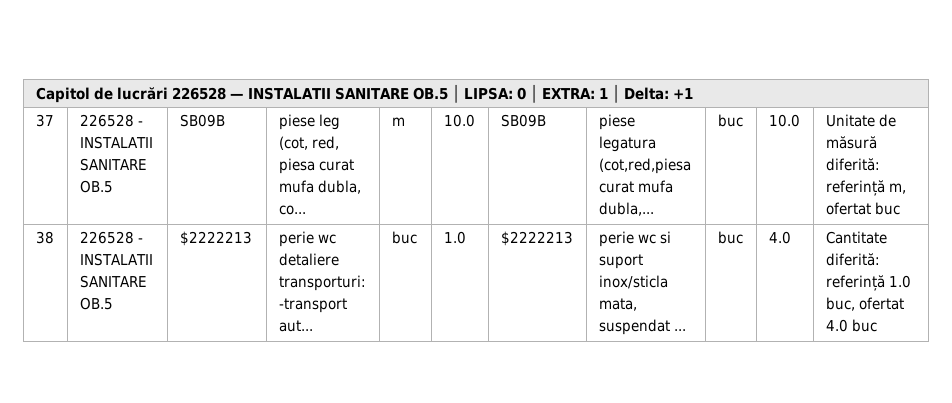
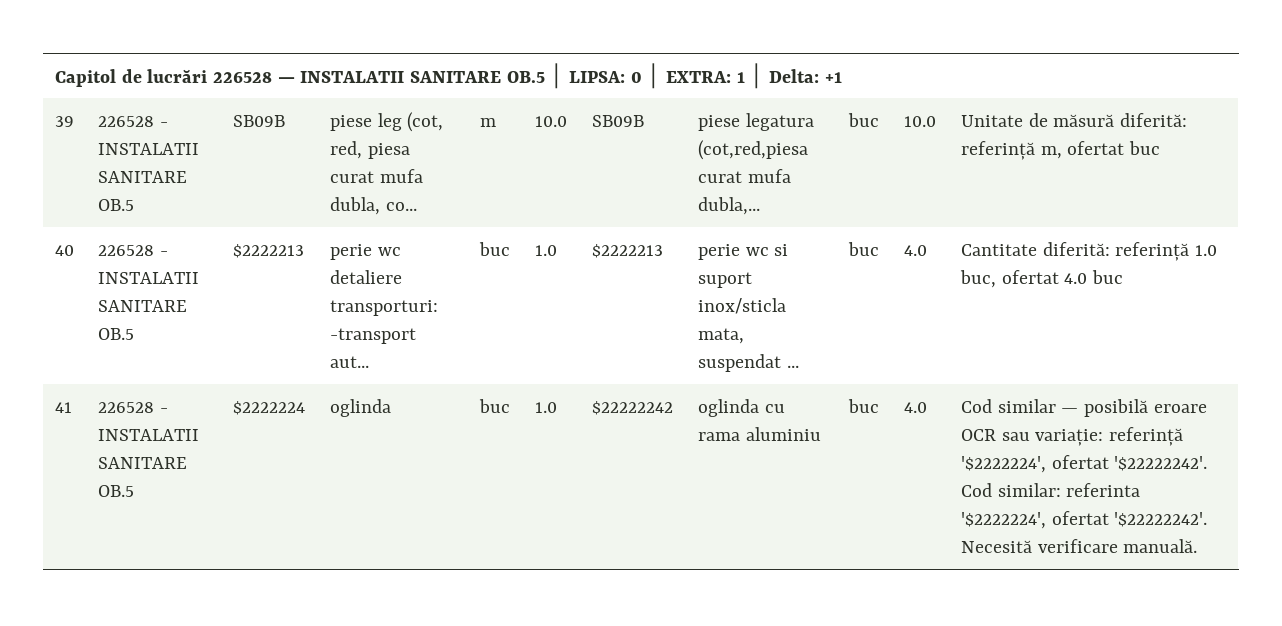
[35,114,54,127] 37 -> [54,116,74,127] 39
[35,231,54,244] 38 -> [54,245,74,256] 40
(877, 325) none -> [54,402,72,413] [97,402,168,413] [97,429,199,441] [97,457,187,469] [97,485,134,497] [232,401,305,415] [329,399,391,417] [478,399,510,413] [534,402,557,413] [591,401,673,415] [697,399,785,417] [697,427,821,441] [847,399,879,413] [903,402,927,413] [960,399,1207,417] [960,427,1183,446] [960,455,1208,473] [960,483,1141,497] [960,511,1208,529] [960,539,1198,553] // 41 | 226528 - INSTALATII SANITARE OB.5 | $2222224 | oglinda | buc | 1.0 | $22222242 | oglinda cu rama aluminiu | buc | 4.0 | Cod similar — posibilă eroare OCR sau variație: referință '$2222224', ofertat '$22222242'. Cod similar: referinta '$2222224', ofertat '$22222242'. Necesită verificare manuală.

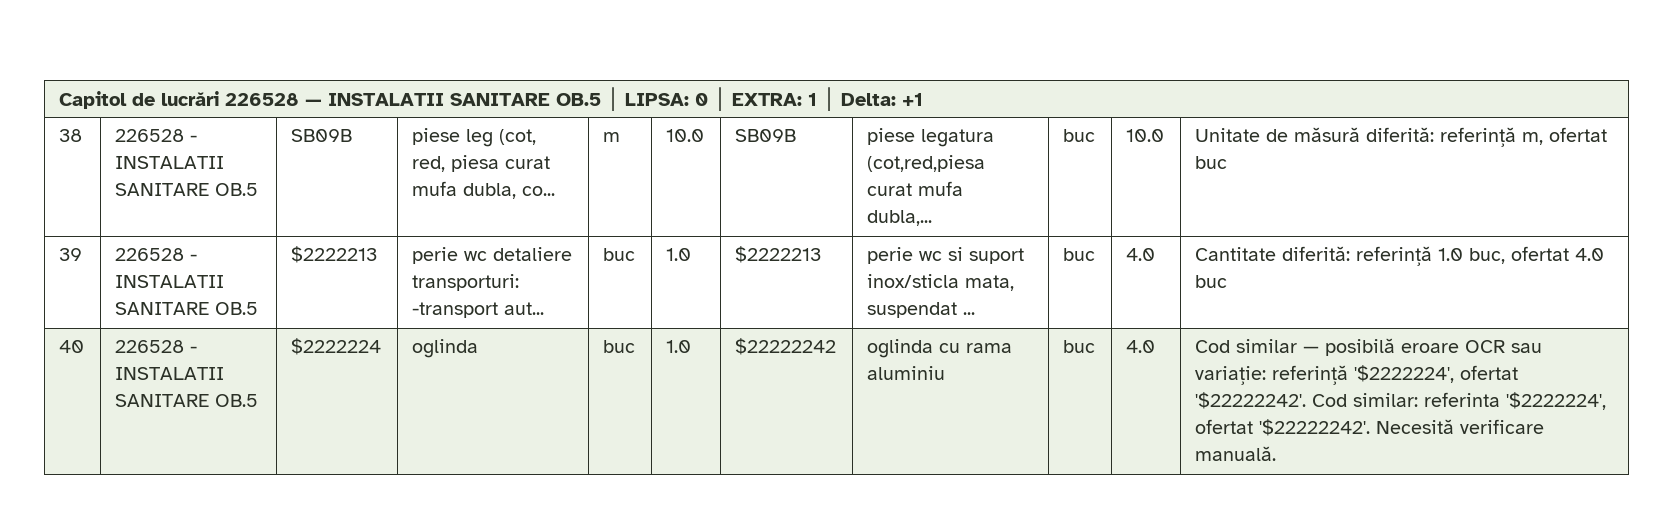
[54,116,74,127] 39 -> [59,129,83,142] 38
[54,245,74,256] 40 -> [59,248,83,261] 39
[54,402,72,413] 41 -> [59,340,85,353] 40

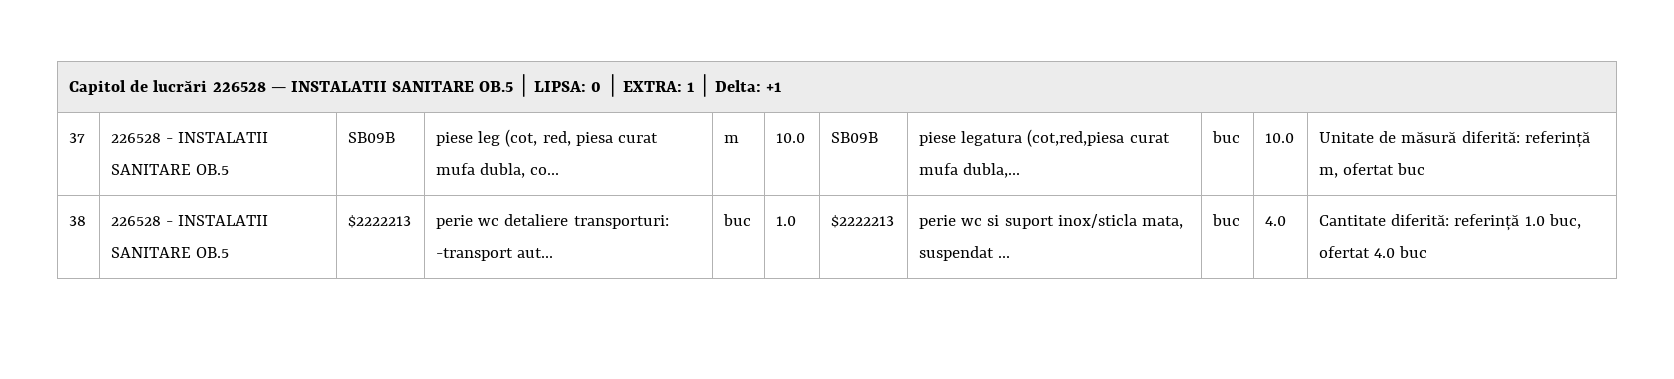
[59,129,83,142] 38 -> [69,133,86,143] 37
[59,248,83,261] 39 -> [69,216,87,226] 38
[59,340,85,353] [115,340,198,353] [115,367,225,380] [115,394,259,407] [291,338,382,355] [412,339,479,358] [603,340,636,353] [666,340,692,353] [735,338,837,355] [867,339,1013,358] [867,366,946,380] [1063,340,1096,353] [1126,340,1156,353] [1195,338,1543,356] [1195,365,1519,385] [1195,392,1607,410] [1195,419,1545,436] [1195,446,1277,461] // 40 | 226528 - INSTALATII SANITARE OB.5 | $2222224 | oglinda | buc | 1.0 | $22222242 | oglinda cu rama aluminiu | buc | 4.0 | Cod similar — posibilă eroare OCR sau variație: referință '$2222224', ofertat '$22222242'. Cod similar: referinta '$2222224', ofertat '$22222242'. Necesită verificare manuală. -> (1428, 252) none

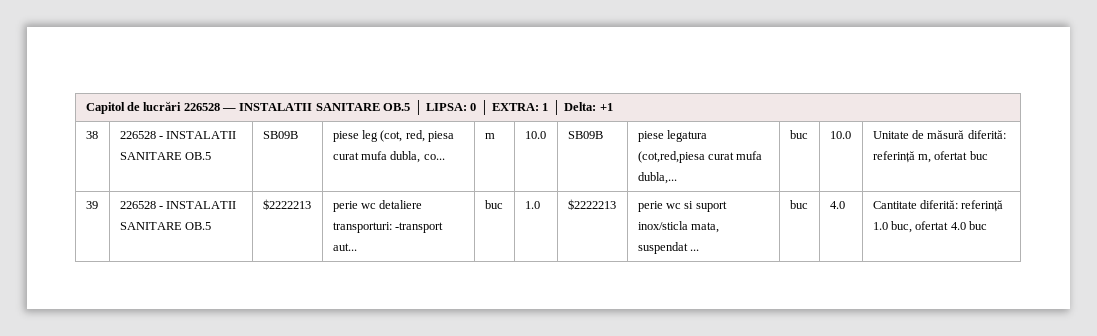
[69,133,86,143] 37 -> [85,131,98,139] 38
[69,216,87,226] 38 -> [85,201,98,209] 39

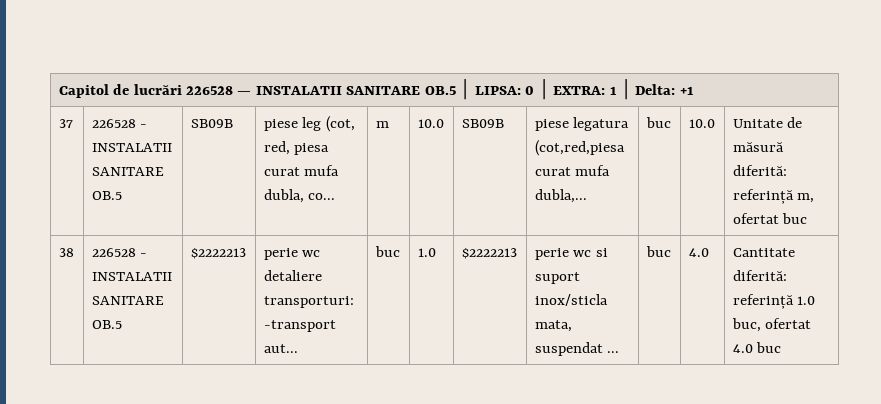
[85,131,98,139] 38 -> [58,119,73,128] 37
[85,201,98,209] 39 -> [58,248,74,257] 38

